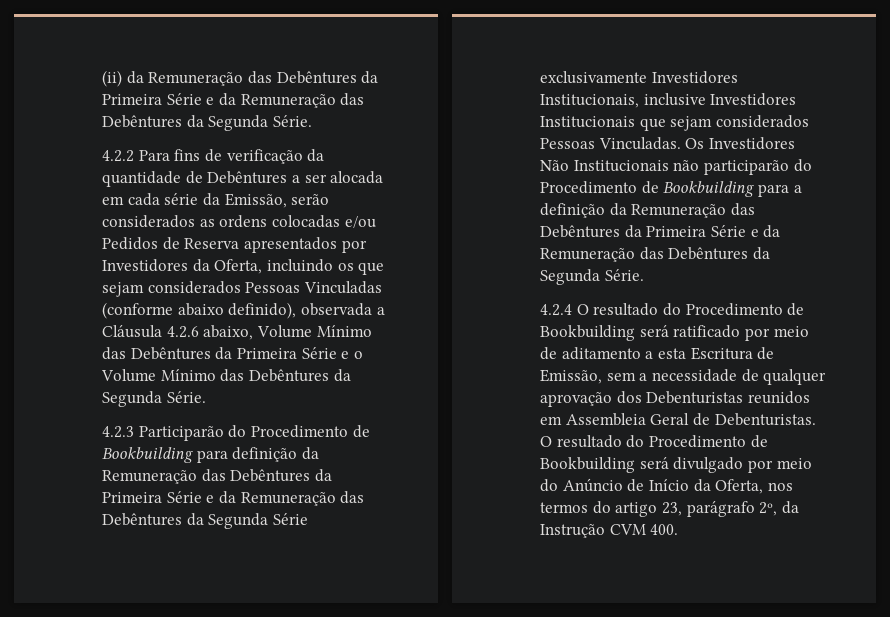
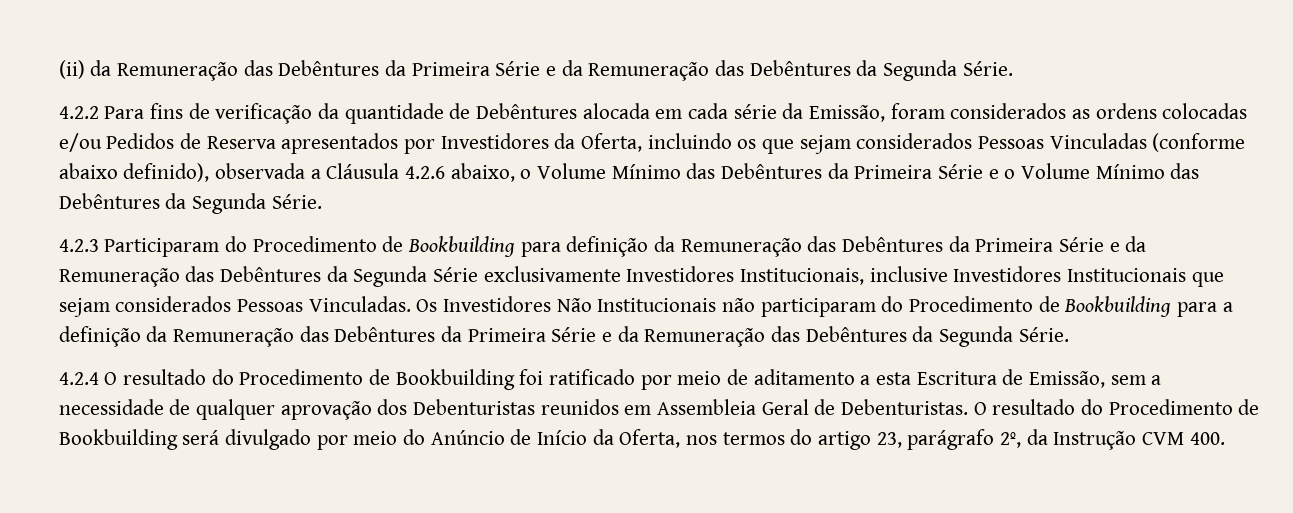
[291,174,327,183] a ser -> (578, 111) none
[291,194,330,205] serão -> [890,103,945,119] foram
(254, 332) none -> [520,169,532,179] o
[138,426,224,441] Participarão -> [104,238,220,257] Participaram
[703,160,789,175] participarão -> [760,298,876,317] participaram
[639,325,669,337] será -> [519,369,544,385] foi

